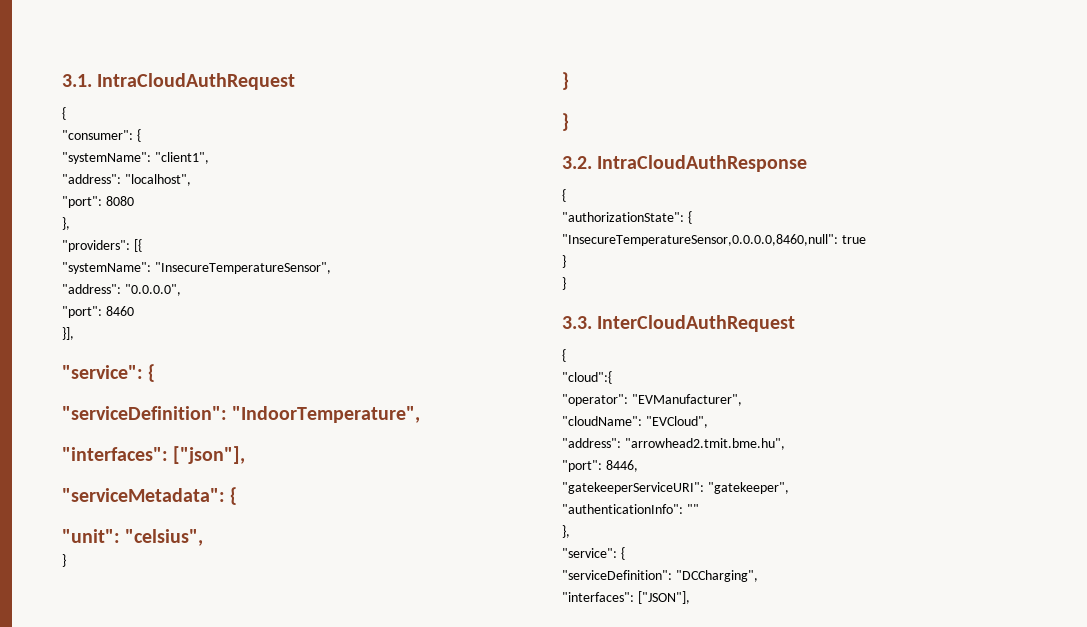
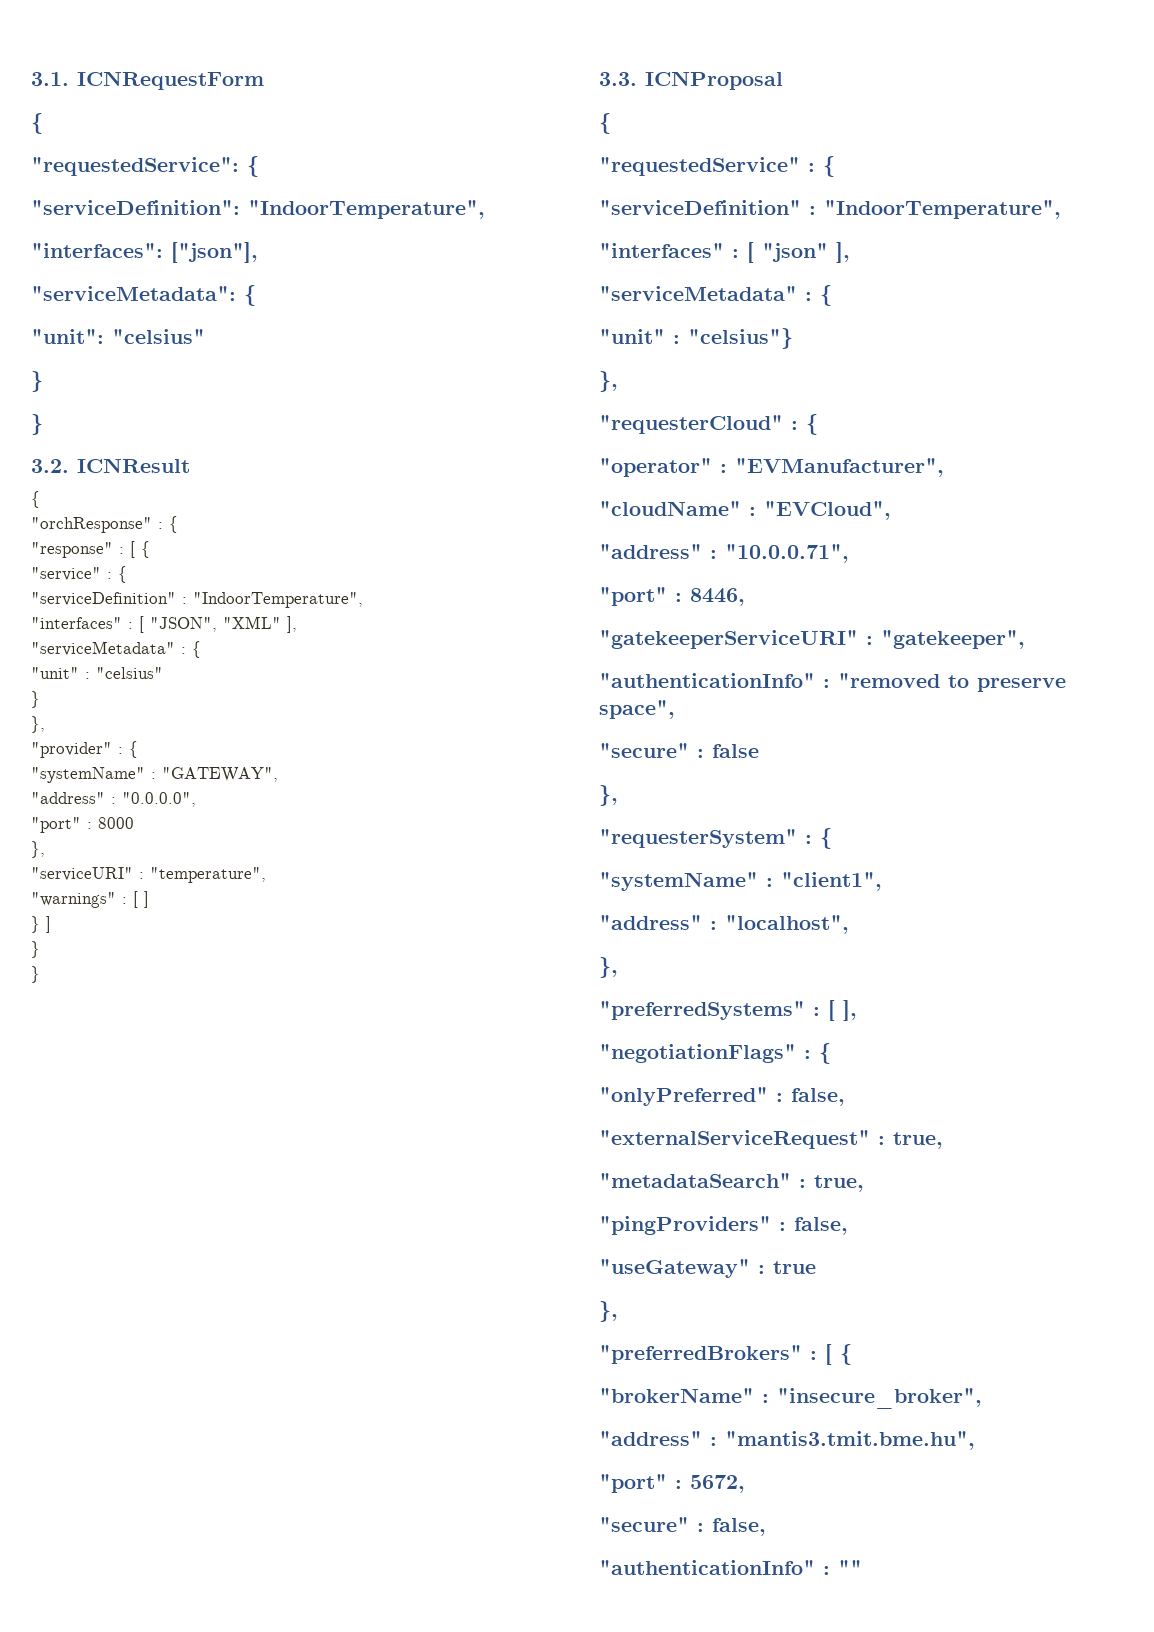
[97,73,296,90] [62,107,66,120] [62,129,141,142] [62,152,209,164] [62,174,191,186] [62,196,134,208] [62,217,70,230] [62,239,142,252] [62,262,331,274] [62,284,181,296] [62,306,134,318] [62,327,74,340] [62,365,143,379] IntraCloudAuthRequest // { // "consumer": { // "systemName": "client1", // "address": "localhost", // "port": 8080 // }, // "providers": [{ // "systemName": "InsecureTemperatureSensor", // "address": "0.0.0.0", // "port": 8460 // }], // "service": -> [77,71,264,90] [31,113,43,134] [31,157,239,176] ICNRequestForm // { // "requestedService":
[125,529,204,546] [62,554,66,567] "celsius", // } -> [112,329,205,344] "celsius"
[597,155,808,172] [562,189,566,202] [562,211,692,224] [562,234,866,246] IntraCloudAuthResponse // { // "authorizationState": { // "InsecureTemperatureSensor,0.0.0.0,8460,null": true -> [77,458,190,473] [31,491,40,508] [31,516,178,533] [31,541,150,558] [31,566,127,583] [31,592,363,608] [31,616,297,633] [31,641,201,658] [31,667,163,679] [31,691,40,708] [31,716,45,733] [31,741,138,758] [31,767,278,783] [31,792,196,807] [31,817,134,833] [31,841,45,858] [31,867,266,883] [31,891,149,908] [31,916,51,933] ICNResult // { // "orchResponse" : { // "response" : [ { // "service" : { // "serviceDefinition" : "IndoorTemperature", // "interfaces" : [ "JSON", "XML" ], // "serviceMetadata" : { // "unit" : "celsius" // } // }, // "provider" : { // "systemName" : "GATEWAY", // "address" : "0.0.0.0", // "port" : 8000 // }, // "serviceURI" : "temperature", // "warnings" : [ ] // } ]
[597,315,796,332] [562,349,566,362] [562,371,612,384] [562,394,742,406] [562,416,708,428] [562,438,785,450] [562,460,638,472] [562,482,789,494] [562,504,699,514] [562,525,570,538] [562,547,625,560] [562,570,758,582] [562,591,690,604] InterCloudAuthRequest // { // "cloud":{ // "operator": "EVManufacturer", // "cloudName": "EVCloud", // "address": "arrowhead2.tmit.bme.hu", // "port": 8446, // "gatekeeperServiceURI": "gatekeeper", // "authenticationInfo": "" // }, // "service": { // "serviceDefinition": "DCCharging", // "interfaces": ["JSON"], -> [645,71,783,90] [599,113,611,134] [599,156,835,177] [599,200,1061,219] [599,242,850,263] [599,285,832,306] [599,328,793,349] [599,371,618,392] [599,414,818,435] [599,458,944,477] [599,501,891,520] [599,544,849,563] [599,587,745,606] [599,630,1025,649] [599,673,1066,692] [599,700,675,719] [599,743,759,758] [599,785,618,806] [599,828,832,849] [599,872,882,891] [599,915,849,934] [599,957,618,978] [599,1000,857,1021] [599,1043,831,1064] [599,1087,845,1106] [599,1130,943,1149] [599,1173,864,1192] [599,1216,848,1235] [599,1259,816,1278] [599,1301,618,1322] [599,1344,852,1365] [599,1388,982,1409] [599,1431,975,1450] [599,1474,745,1493] [599,1517,766,1536] [599,1560,862,1575] ICNProposal // { // "requestedService" : { // "serviceDefinition" : "IndoorTemperature", // "interfaces" : [ "json" ], // "serviceMetadata" : { // "unit" : "celsius"} // }, // "requesterCloud" : { // "operator" : "EVManufacturer", // "cloudName" : "EVCloud", // "address" : "10.0.0.71", // "port" : 8446, // "gatekeeperServiceURI" : "gatekeeper", // "authenticationInfo" : "removed to preserve space", // "secure" : false // }, // "requesterSystem" : { // "systemName" : "client1", // "address" : "localhost", // }, // "preferredSystems" : [ ], // "negotiationFlags" : { // "onlyPreferred" : false, // "externalServiceRequest" : true, // "metadataSearch" : true, // "pingProviders" : false, // "useGateway" : true // }, // "preferredBrokers" : [ { // "brokerName" : "insecure_broker", // "address" : "mantis3.tmit.bme.hu", // "port" : 5672, // "secure" : false, // "authenticationInfo" : ""

